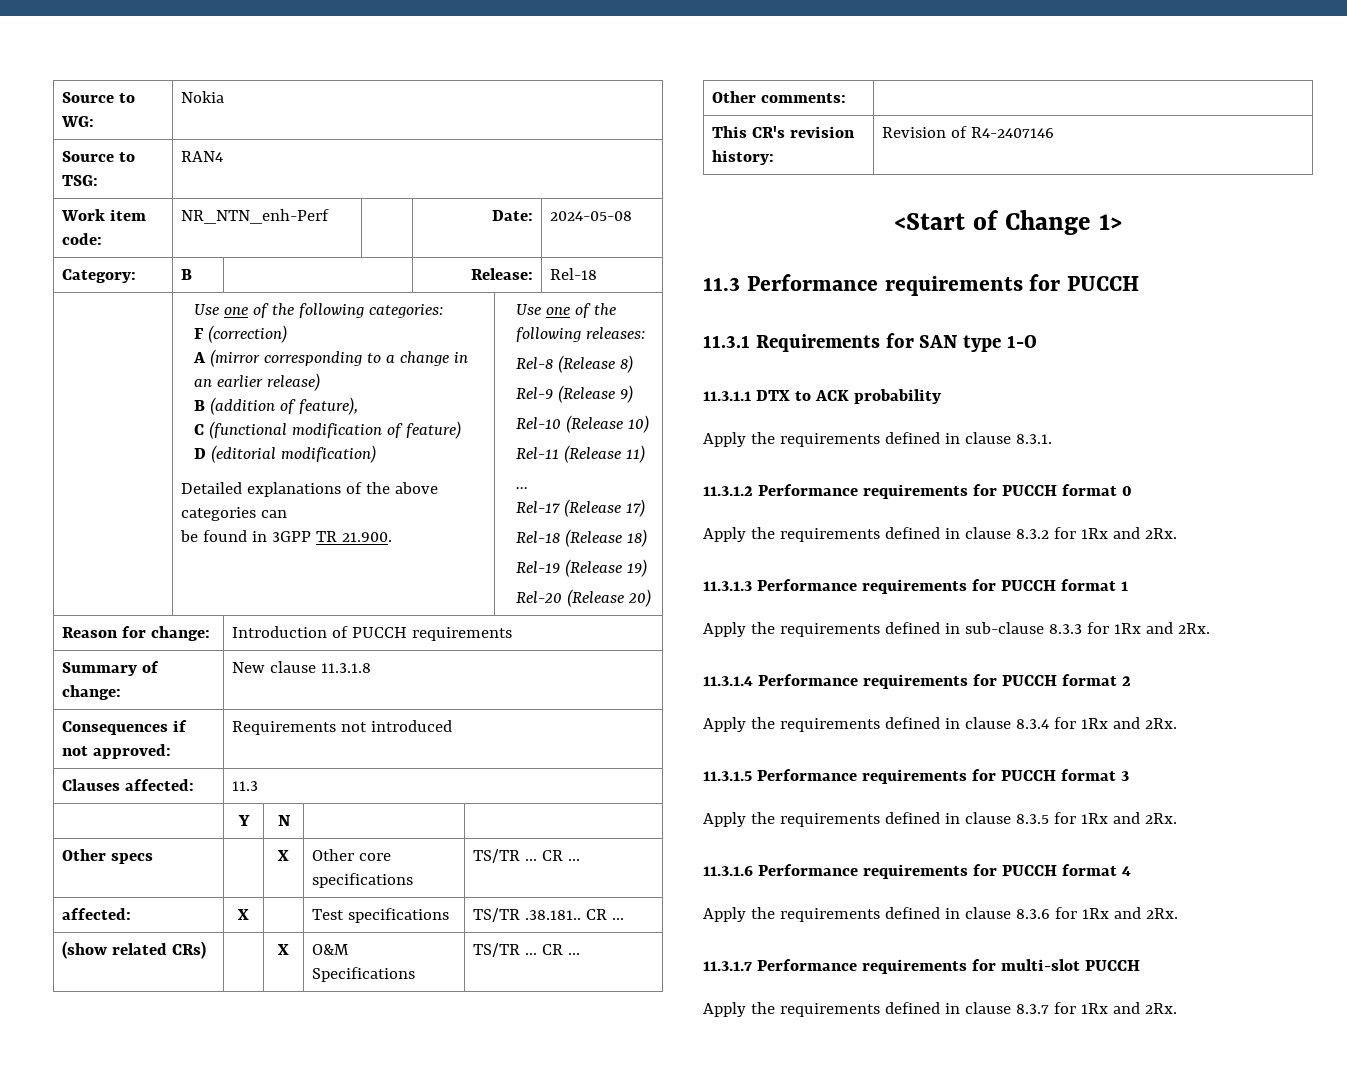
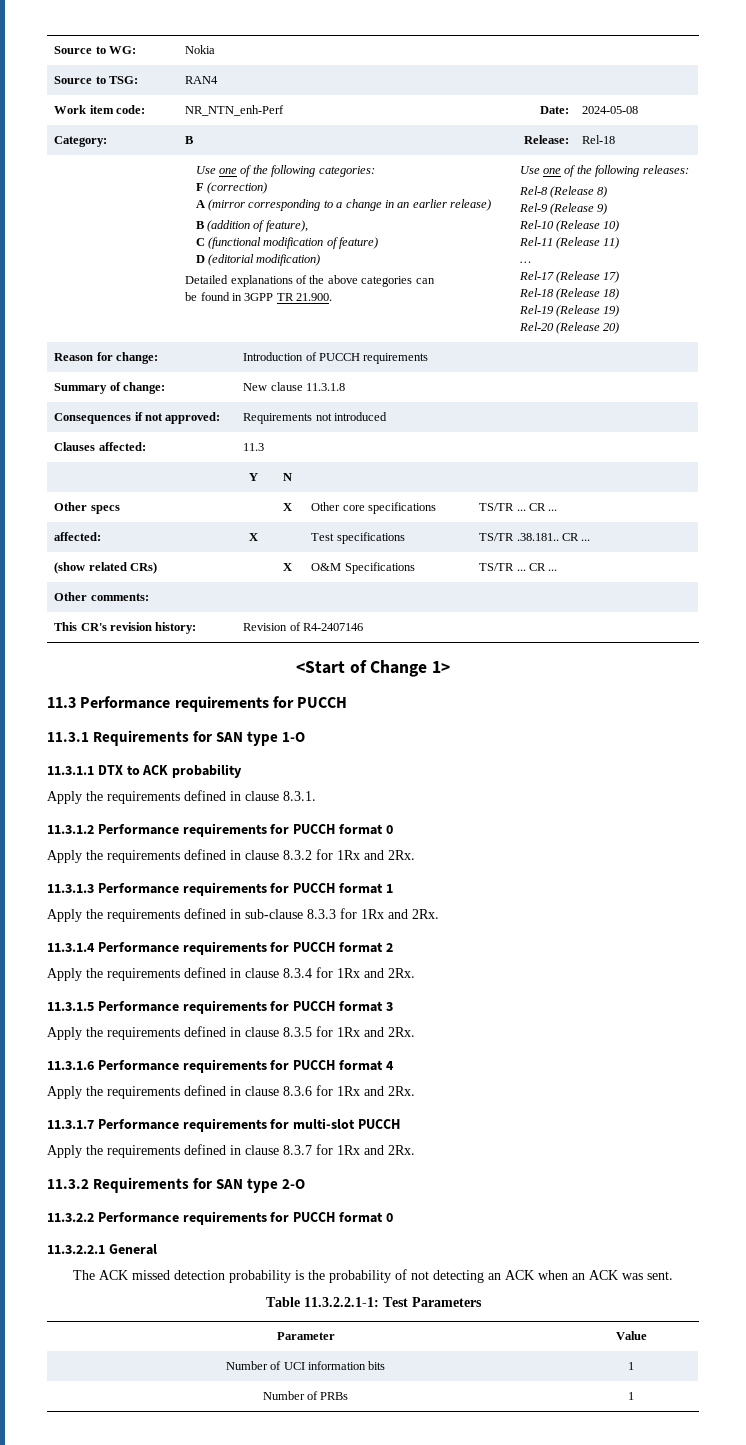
(1177, 1008) none -> [47,1177,306,1193] [47,1211,393,1225] [47,1244,157,1255] [72,1269,673,1283] [265,1297,482,1307] [276,1332,335,1340] [615,1331,647,1340] [225,1361,386,1370] [628,1362,634,1370] [262,1391,349,1400] [628,1392,634,1400] // 11.3.2 Requirements for SAN type 2-O // 11.3.2.2 Performance requirements for PUCCH format 0 // 11.3.2.2.1 General // The ACK missed detection probability is the probability of not detecting an ACK when an ACK was sent. // Table 11.3.2.2.1-1: Test Parameters // Parameter | Value // Number of UCI information bits | 1 // Number of PRBs | 1

